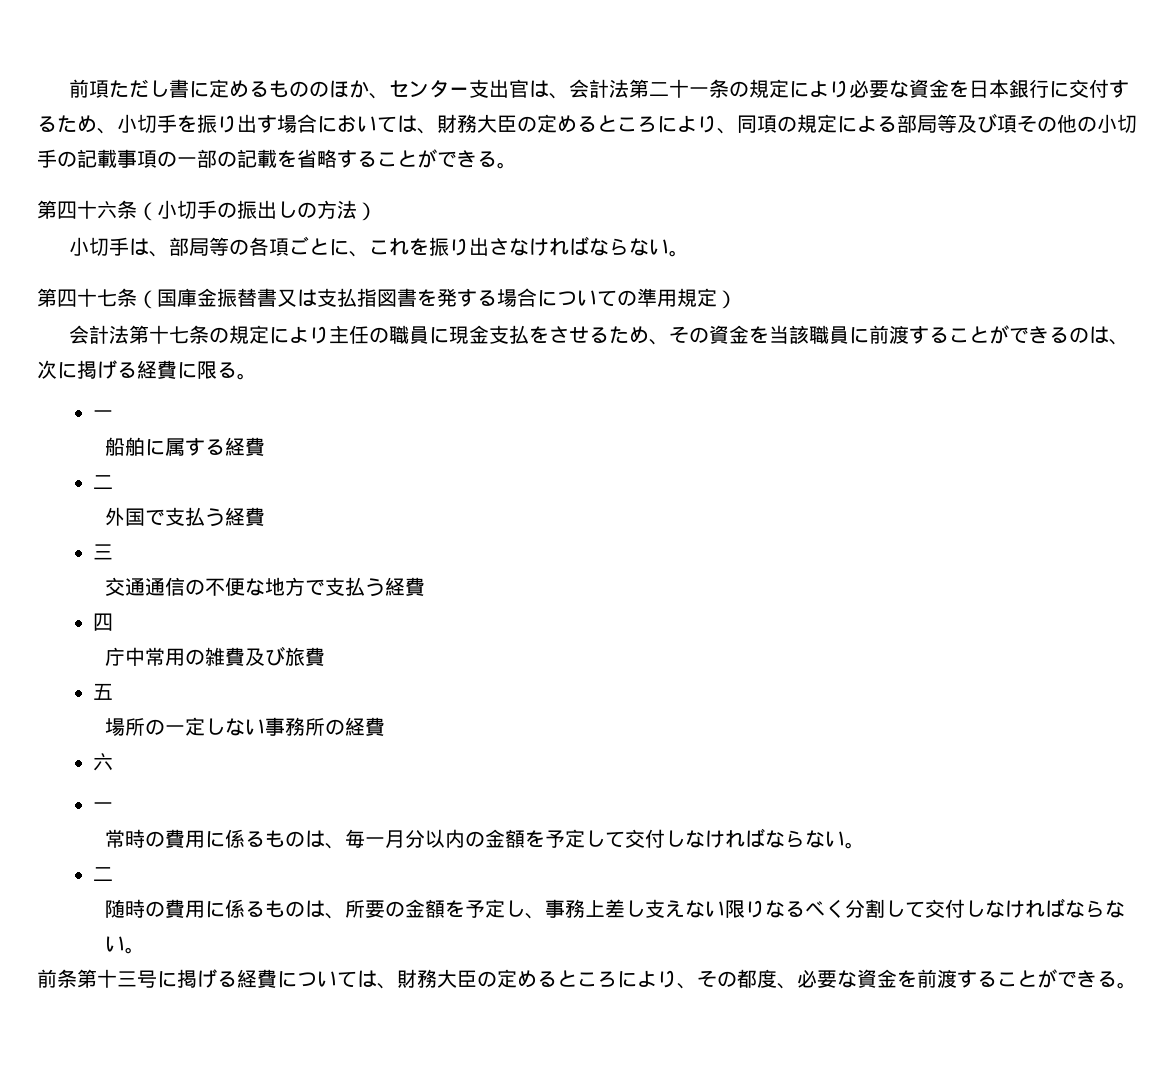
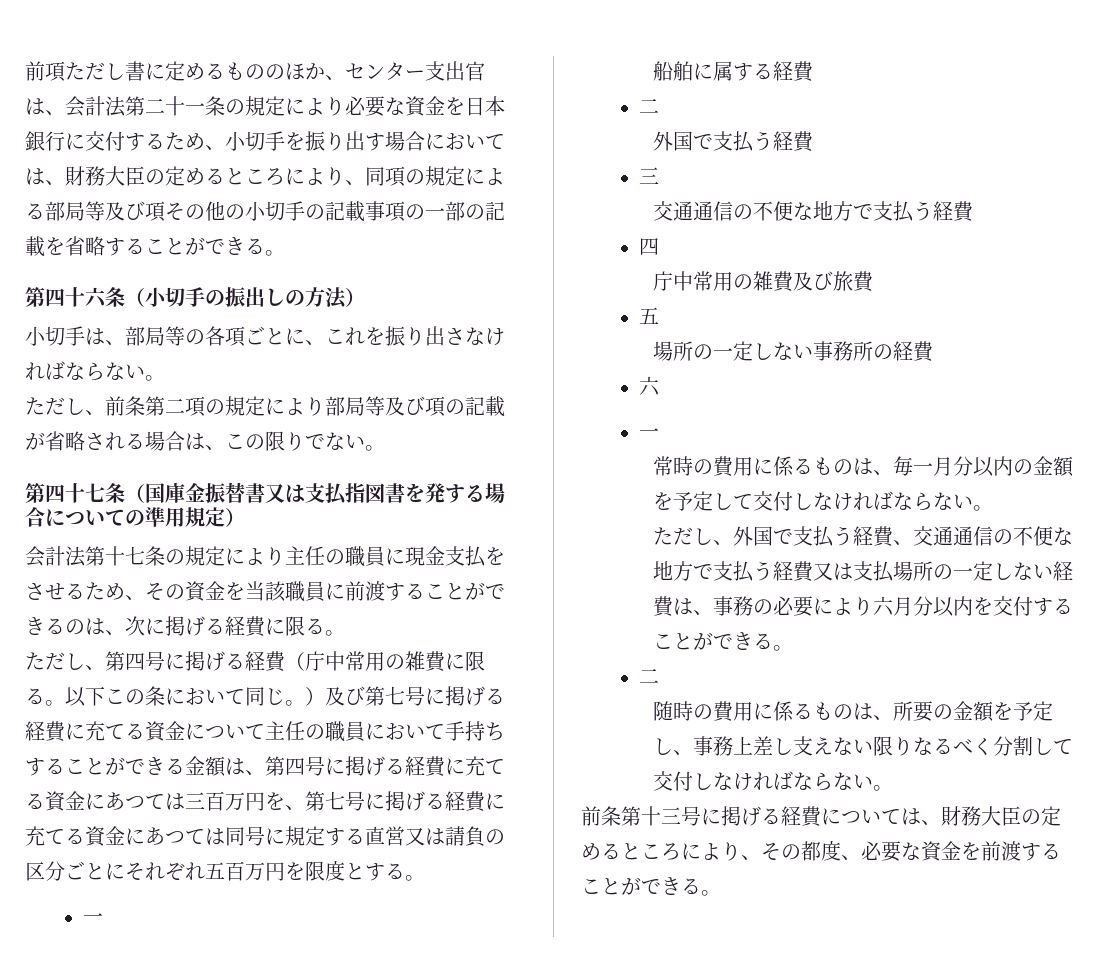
(689, 253) none -> [25,396,505,417] [25,431,385,451] // ただし、前条第二項の規定により部局等及び項の記載が省略される場合は、この限りでない。
(257, 376) none -> [25,651,485,672] [25,686,505,707] [25,721,505,742] [25,756,505,777] [25,791,505,812] [25,826,505,847] [25,860,425,881] // ただし、第四号に掲げる経費（庁中常用の雑費に限る。以下この条において同じ。）及び第七号に掲げる経費に充てる資金について主任の職員において手持ちすることができる金額は、第四号に掲げる経費に充てる資金にあつては三百万円を、第七号に掲げる経費に充てる資金にあつては同号に規定する直営又は請負の区分ごとにそれぞれ五百万円を限度とする。
(866, 845) none -> [653,526,1074,547] [653,561,1074,582] [653,596,1074,617] [653,632,794,651] // ただし、外国で支払う経費、交通通信の不便な地方で支払う経費又は支払場所の一定しない経費は、事務の必要により六月分以内を交付することができる。

